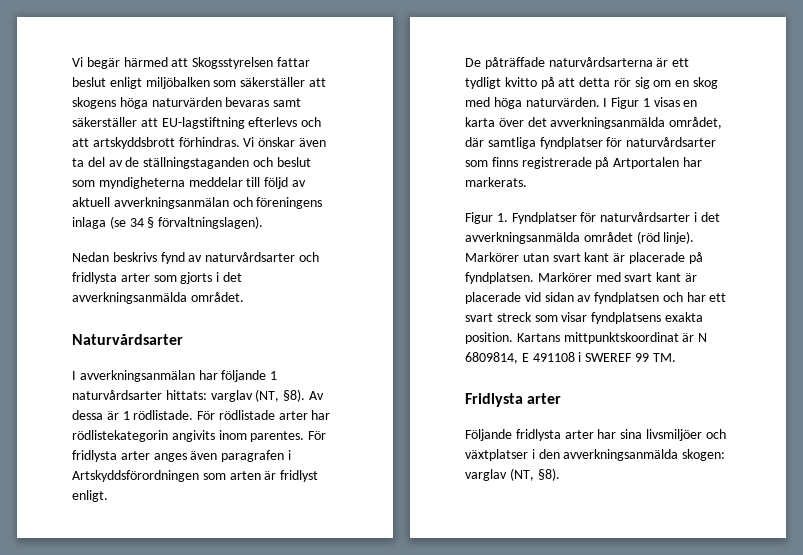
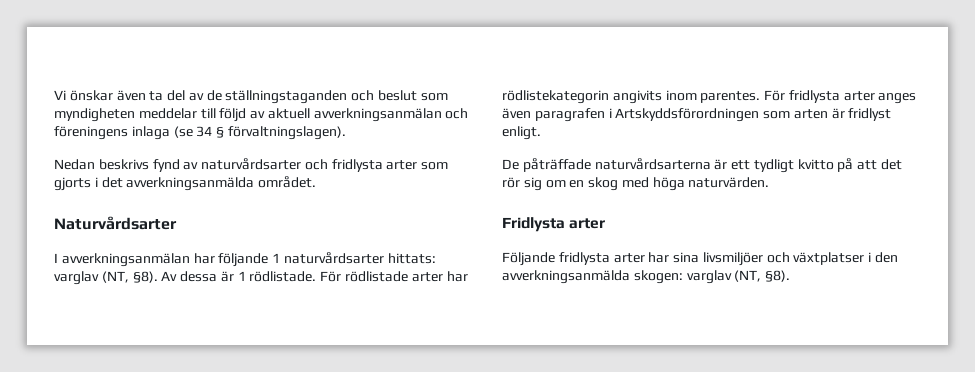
[72,57,310,69] [72,77,326,89] [72,97,302,109] [72,117,322,129] [72,137,255,149] Vi begär härmed att Skogsstyrelsen fattar beslut enligt miljöbalken som säkerställer att skogens höga naturvärden bevaras samt säkerställer att EU-lagstiftning efterlevs och att artskyddsbrott förhindras. Vi -> [54,90,66,100] Vi
[98,177,185,189] myndigheterna -> [54,108,135,122] myndigheten
[579,77,611,87] detta -> [881,159,903,170] det
[603,97,698,109] [465,117,723,129] [465,137,717,149] [465,157,702,169] [465,177,527,187] [465,212,720,224] [465,231,695,244] [465,252,703,264] [465,272,697,284] [465,292,727,304] [465,312,703,324] [465,332,708,344] [465,352,676,364] I Figur 1 visas en karta över det avverkningsanmälda området, där samtliga fyndplatser för naturvårdsarter som finns registrerade på Artportalen har markerats. // Figur 1. Fyndplatser för naturvårdsarter i det avverkningsanmälda området (röd linje). Markörer utan svart kant är placerade på fyndplatsen. Markörer med svart kant är placerade vid sidan av fyndplatsen och har ett svart streck som visar fyndplatsens exakta position. Kartans mittpunktskoordinat är N 6809814, E 491108 i SWEREF 99 TM. -> (770, 182) none

